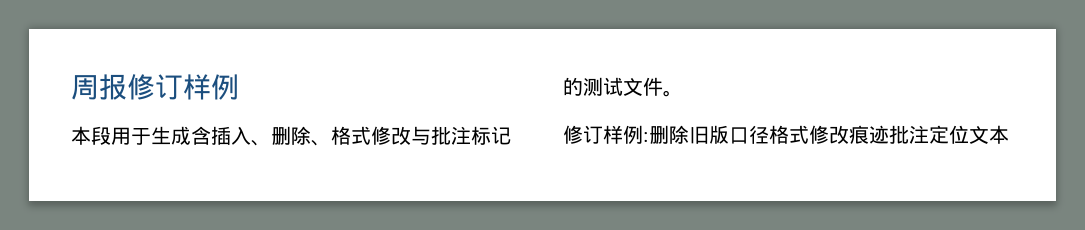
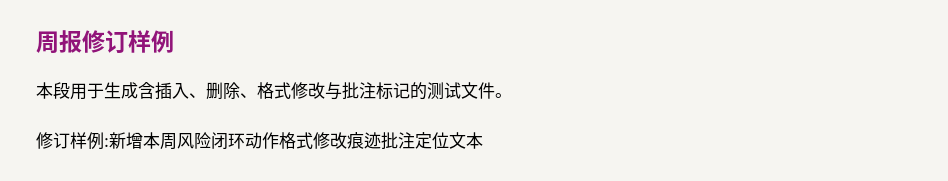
[649,125,769,144] 删除旧版口径 -> [109,132,279,150] 新增本周风险闭环动作

